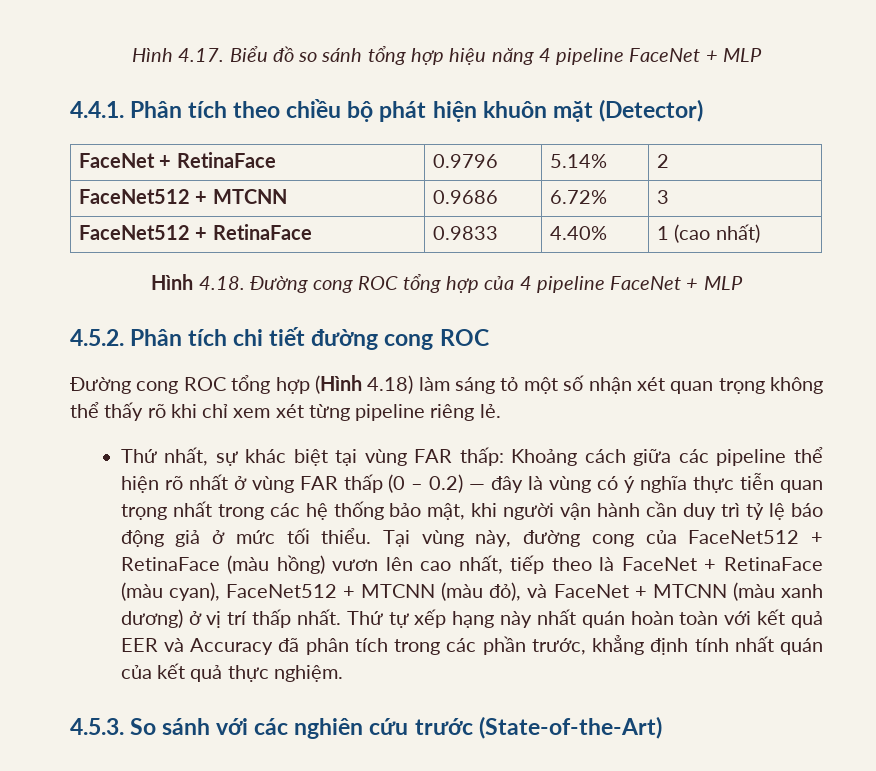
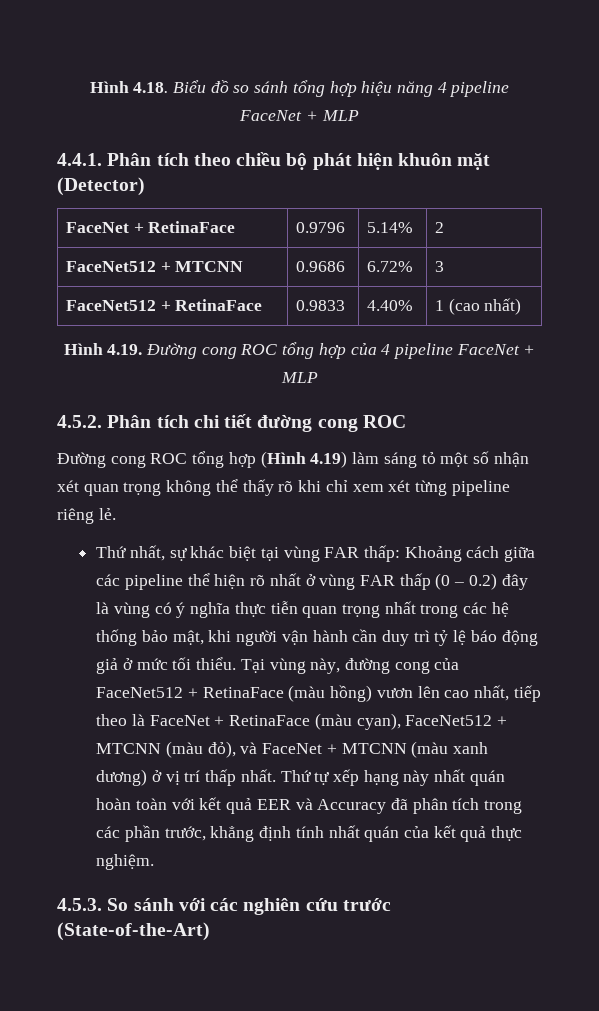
[132,48,225,62] Hình 4.17. -> [89,81,169,93] Hình 4.18.
[198,276,245,290] 4.18. -> [107,344,143,355] 4.19.
[367,375,414,394] 4.18) -> [310,451,348,468] 4.19)
[469,484,486,490] — -> (497, 581) none

